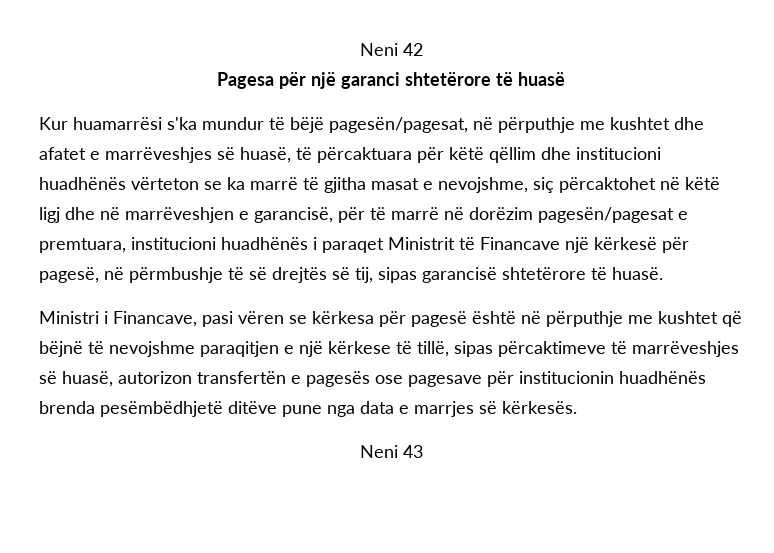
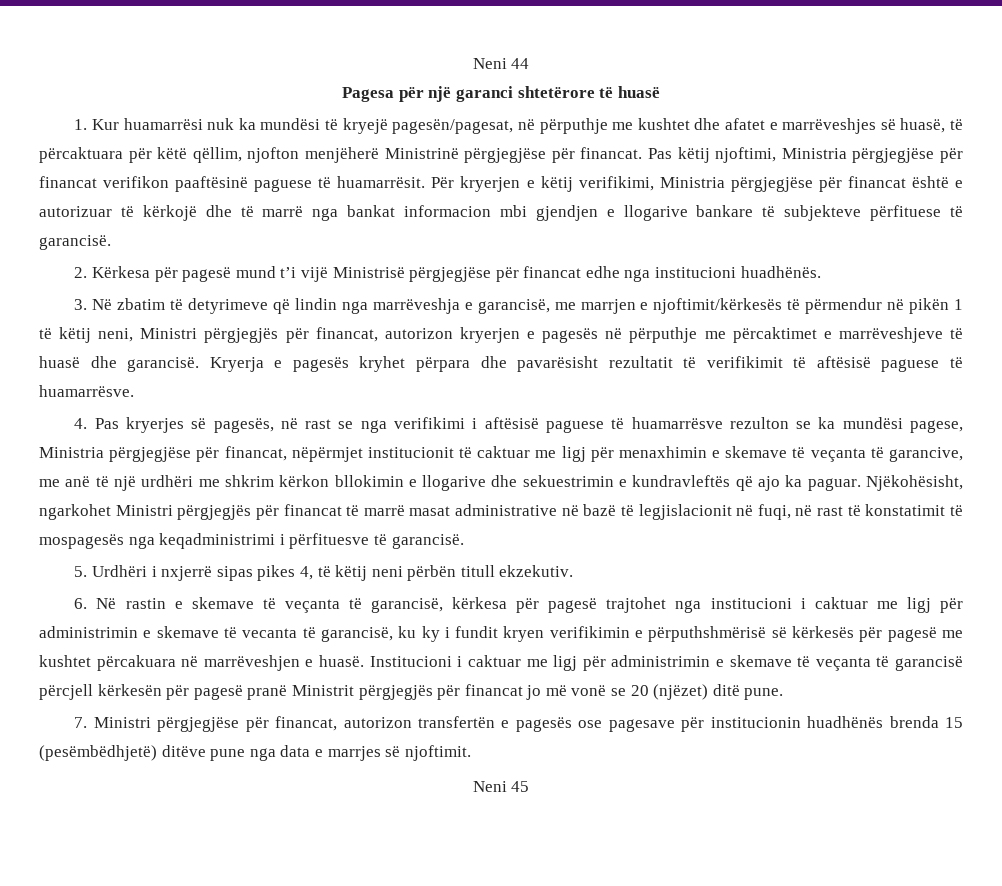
[359,43,423,56] Neni 42 -> [472,58,530,69] Neni 44
(565, 79) none -> [74,119,88,130] 1.
[167,117,324,133] s'ka mundur të bëjë -> [207,118,388,134] nuk ka mundësi të kryejë
[489,147,661,163] [39,177,720,193] [39,207,688,223] [39,237,689,253] [39,267,663,283] [39,311,742,327] [39,341,739,357] [39,371,113,387] qëllim dhe institucioni huadhënës vërteton se ka marrë të gjitha masat e nevojshme, siç përcaktohet në këtë ligj dhe në marrëveshjen e garancisë, për të marrë në dorëzim pagesën/pagesat e premtuara, institucioni huadhënës i paraqet Ministrit të Financave një kërkesë për pagesë, në përmbushje të së drejtës së tij, sipas garancisë shtetërore të huasë. // Ministri i Financave, pasi vëren se kërkesa për pagesë është në përputhje me kushtet që bëjnë të nevojshme paraqitjen e një kërkese të tillë, sipas përcaktimeve të marrëveshjes së huasë, -> [192,147,964,163] [39,176,963,192] [39,205,963,221] [39,235,111,250] [74,266,821,282] [74,298,963,314] [39,327,964,343] [39,356,963,372] [39,385,134,397] [74,417,963,433] [39,446,963,462] [39,475,963,491] [39,504,964,520] [39,533,464,549] [74,565,574,581] [74,597,963,613] [39,626,963,642] [39,655,963,671] [39,684,784,700] [74,716,338,732] qëllim, njofton menjëherë Ministrinë përgjegjëse për financat. Pas këtij njoftimi, Ministria përgjegjëse për financat verifikon paaftësinë paguese të huamarrësit. Për kryerjen e këtij verifikimi, Ministria përgjegjëse për financat është e autorizuar të kërkojë dhe të marrë nga bankat informacion mbi gjendjen e llogarive bankare të subjekteve përfituese të garancisë. // 2. Kërkesa për pagesë mund t’i vijë Ministrisë përgjegjëse për financat edhe nga institucioni huadhënës. // 3. Në zbatim të detyrimeve që lindin nga marrëveshja e garancisë, me marrjen e njoftimit/kërkesës të përmendur në pikën 1 të këtij neni, Ministri përgjegjës për financat, autorizon kryerjen e pagesës në përputhje me përcaktimet e marrëveshjeve të huasë dhe garancisë. Kryerja e pagesës kryhet përpara dhe pavarësisht rezultatit të verifikimit të aftësisë paguese të huamarrësve. // 4. Pas kryerjes së pagesës, në rast se nga verifikimi i aftësisë paguese të huamarrësve rezulton se ka mundësi pagese, Ministria përgjegjëse për financat, nëpërmjet institucionit të caktuar me ligj për menaxhimin e skemave të veçanta të garancive, me anë të një urdhëri me shkrim kërkon bllokimin e llogarive dhe sekuestrimin e kundravleftës që ajo ka paguar. Njëkohësisht, ngarkohet Ministri përgjegjës për financat të marrë masat administrative në bazë të legjislacionit në fuqi, në rast të konstatimit të mospagesës nga keqadministrimi i përfituesve të garancisë. // 5. Urdhëri i nxjerrë sipas pikes 4, të këtij neni përbën titull ekzekutiv. // 6. Në rastin e skemave të veçanta të garancisë, kërkesa për pagesë trajtohet nga institucioni i caktuar me ligj për administrimin e skemave të vecanta të garancisë, ku ky i fundit kryen verifikimin e përputhshmërisë së kërkesës për pagesë me kushtet përcakuara në marrëveshjen e huasë. Institucioni i caktuar me ligj për administrimin e skemave të veçanta të garancisë përcjell kërkesën për pagesë pranë Ministrit përgjegjës për financat jo më vonë se 20 (njëzet) ditë pune. // 7. Ministri përgjegjëse për financat,
[100,401,223,417] pesëmbëdhjetë -> [945,717,964,728] [39,745,157,761] 15 (pesëmbëdhjetë)
[502,401,577,414] [359,445,423,458] kërkesës. // Neni 43 -> [404,745,471,761] [472,781,530,792] njoftimit. // Neni 45

